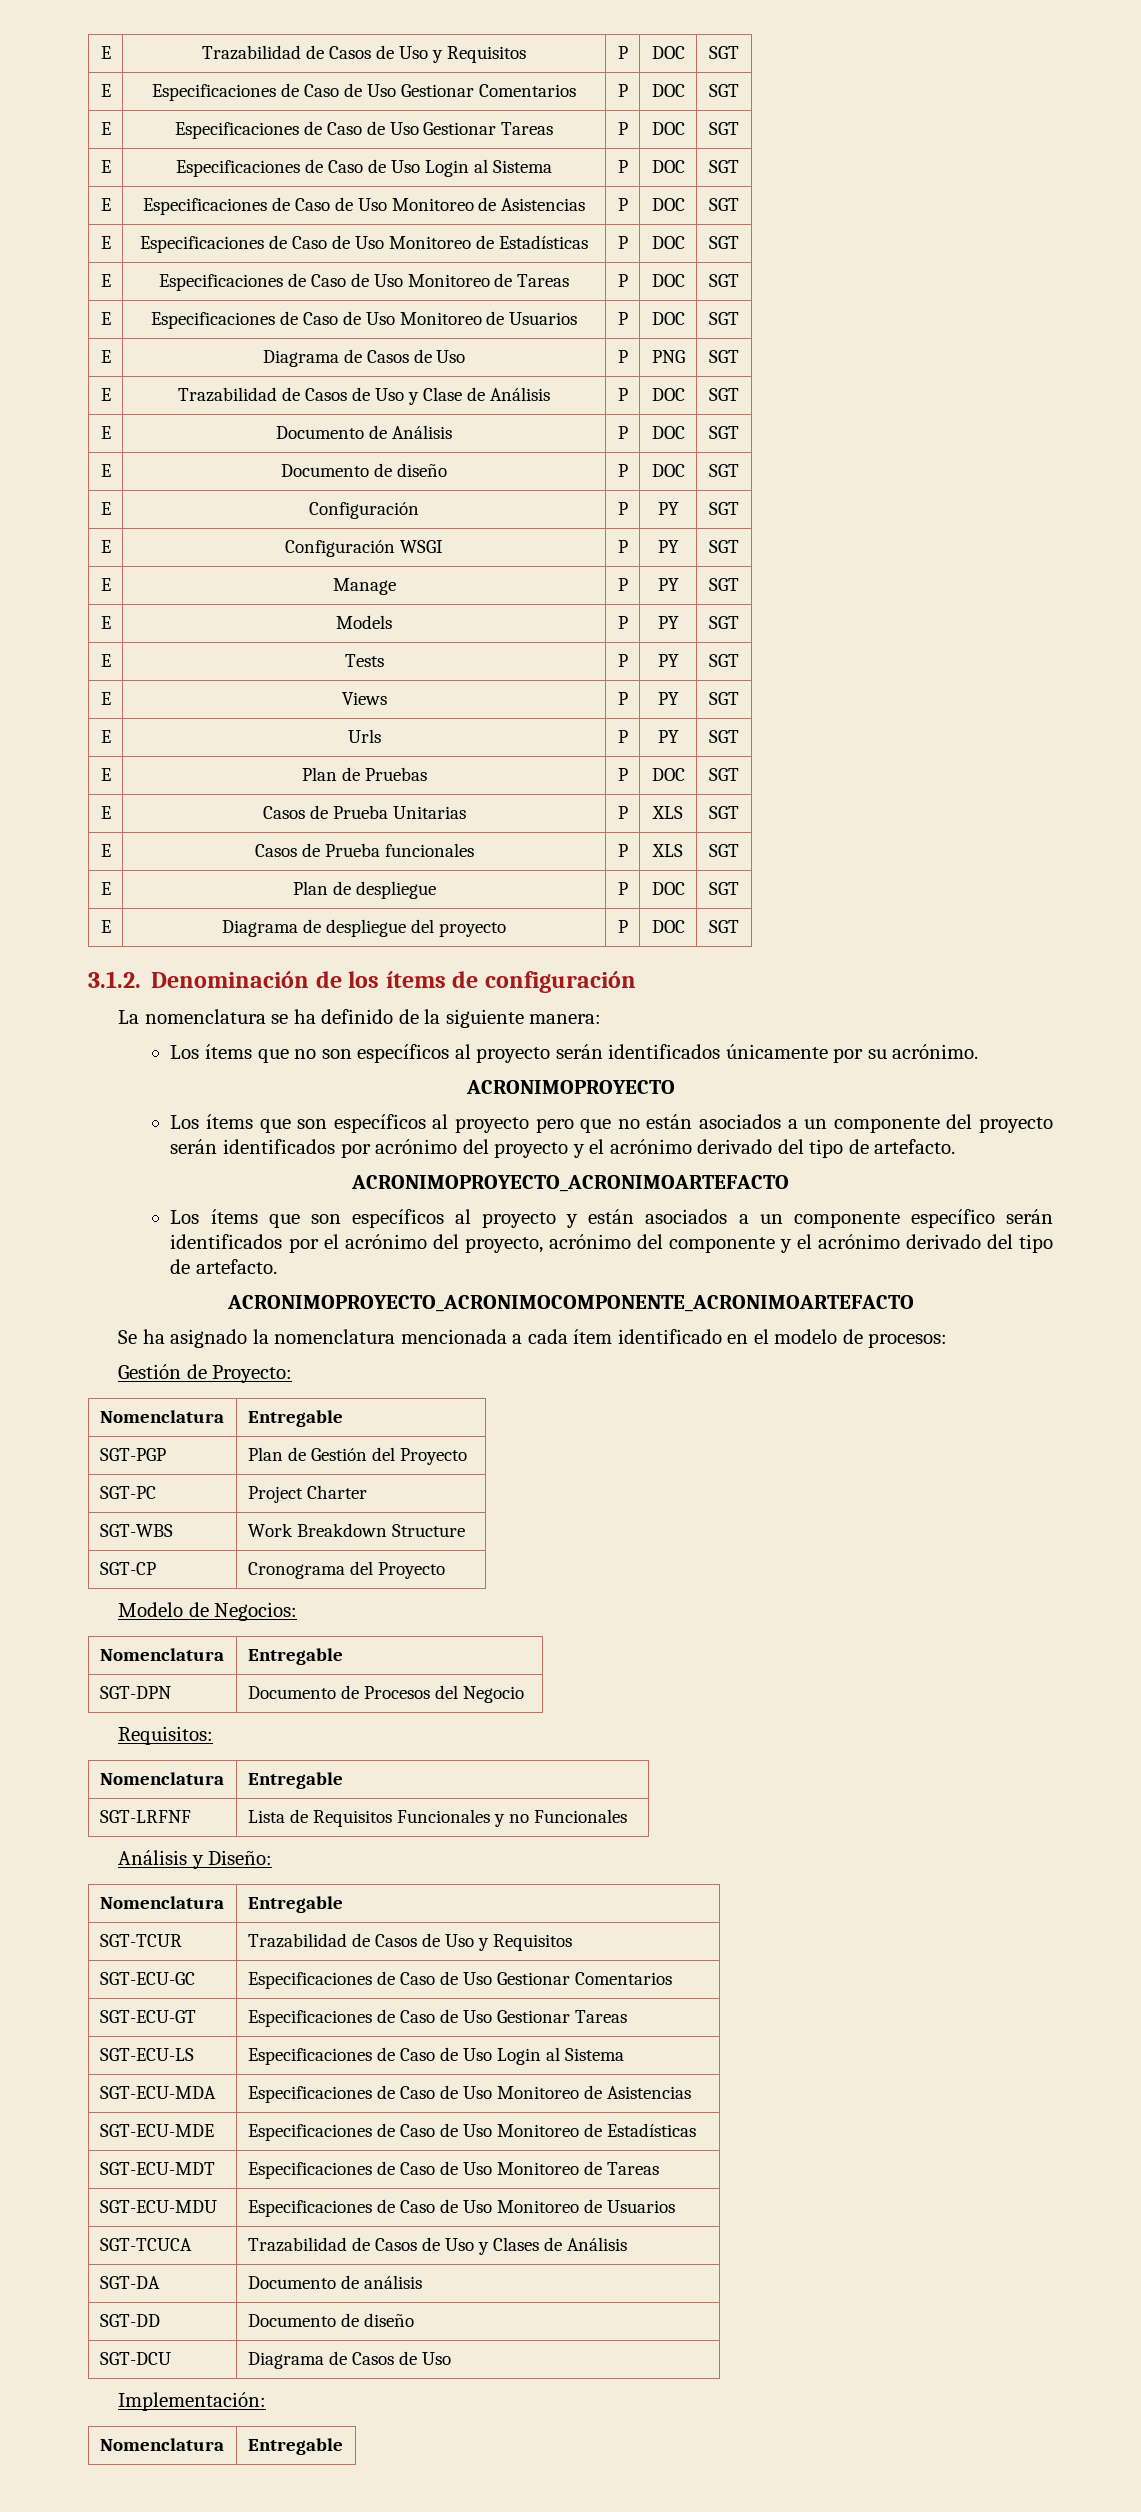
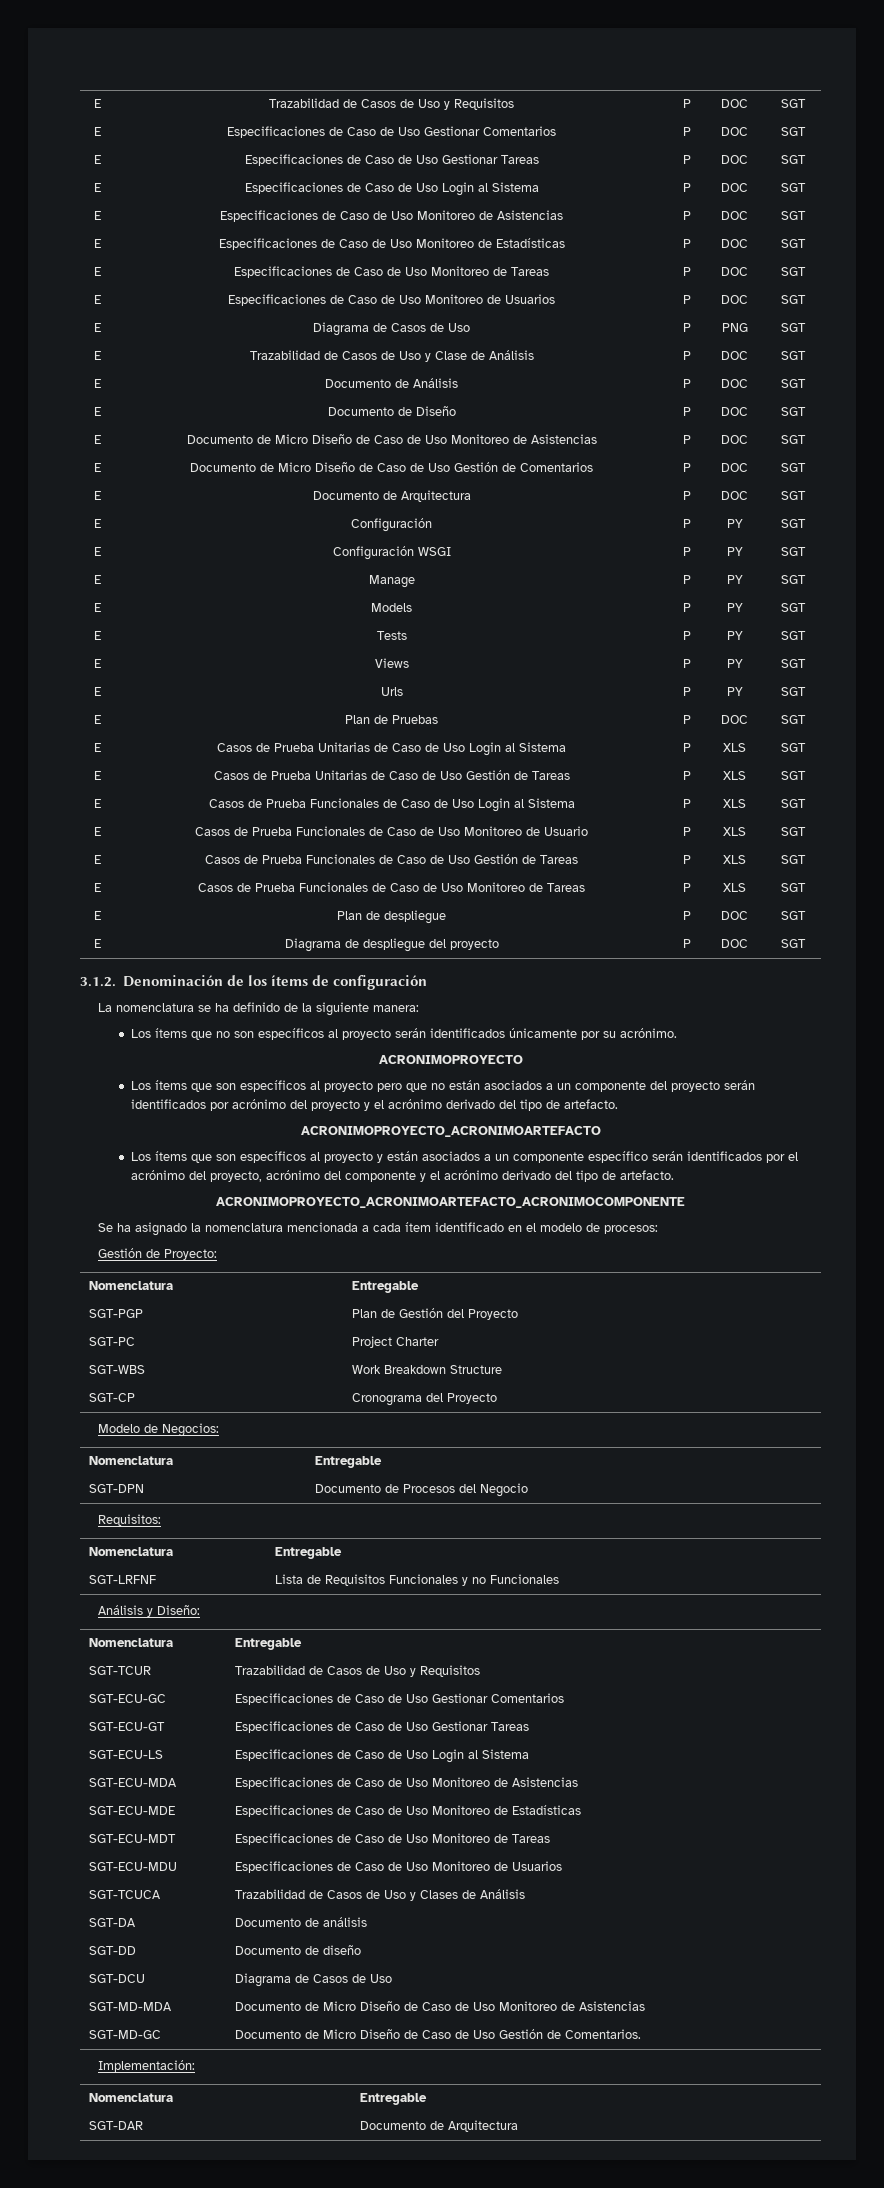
[396,463,447,477] diseño -> [415,406,456,416] [683,407,691,416] [721,407,748,416] [780,407,806,416] [93,435,101,444] [186,434,597,444] [683,435,691,444] [721,435,748,444] [780,435,806,444] [93,463,101,472] [190,462,593,472] [683,463,691,472] [721,463,748,472] [780,463,806,472] [93,491,101,500] [312,490,471,502] Diseño | P | DOC | SGT // E | Documento de Micro Diseño de Caso de Uso Monitoreo de Asistencias | P | DOC | SGT // E | Documento de Micro Diseño de Caso de Uso Gestión de Comentarios | P | DOC | SGT // E | Documento de Arquitectura
[617,806,628,819] [652,806,683,819] [709,806,739,819] [100,844,111,857] [254,843,474,857] | P | XLS | SGT // E | Casos de Prueba funcionales -> [374,742,566,756] [683,743,691,752] [723,743,746,752] [780,743,806,752] [93,771,101,780] [213,770,570,780] [683,771,691,780] [723,771,746,780] [780,771,806,780] [93,799,101,808] [208,798,575,812] [683,799,691,808] [723,799,746,808] [780,799,806,808] [93,827,101,836] [195,826,588,836] [683,827,691,836] [723,827,746,836] [780,827,806,836] [93,855,101,864] [205,854,578,864] [683,855,691,864] [723,855,746,864] [780,855,806,864] [93,883,101,892] [198,882,585,892] de Caso de Uso Login al Sistema | P | XLS | SGT // E | Casos de Prueba Unitarias de Caso de Uso Gestión de Tareas | P | XLS | SGT // E | Casos de Prueba Funcionales de Caso de Uso Login al Sistema | P | XLS | SGT // E | Casos de Prueba Funcionales de Caso de Uso Monitoreo de Usuario | P | XLS | SGT // E | Casos de Prueba Funcionales de Caso de Uso Gestión de Tareas | P | XLS | SGT // E | Casos de Prueba Funcionales de Caso de Uso Monitoreo de Tareas
[226,1295,914,1312] ACRONIMOPROYECTO_ACRONIMOCOMPONENTE_ACRONIMOARTEFACTO -> [216,1197,685,1208] ACRONIMOPROYECTO_ACRONIMOARTEFACTO_ACRONIMOCOMPONENTE
(451, 2358) none -> [89,2002,173,2011] [235,2001,646,2011] [89,2030,162,2039] [235,2029,642,2039] // SGT-MD-MDA | Documento de Micro Diseño de Caso de Uso Monitoreo de Asistencias // SGT-MD-GC | Documento de Micro Diseño de Caso de Uso Gestión de Comentarios.
(343, 2446) none -> [89,2121,144,2130] [360,2120,519,2132] // SGT-DAR | Documento de Arquitectura

